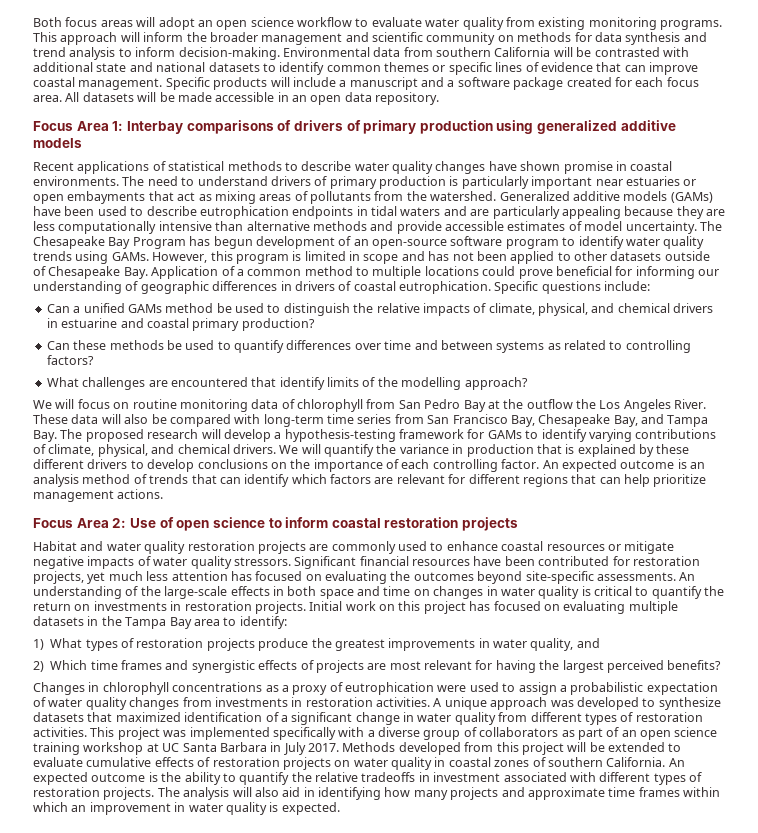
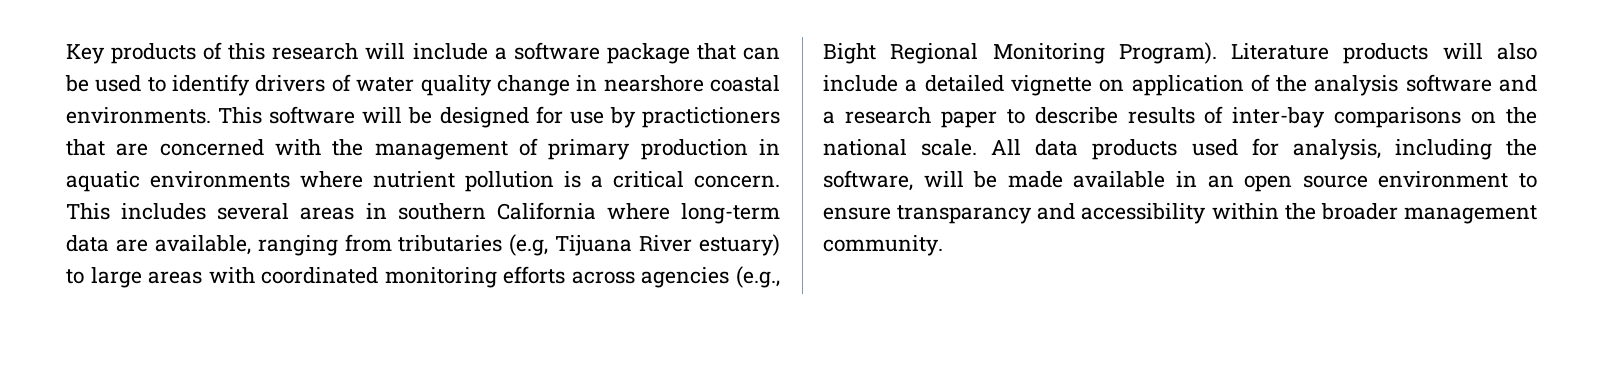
[33,17,722,30] [33,32,707,45] [33,47,689,60] [33,62,698,75] [33,77,699,90] [33,92,440,105] [33,120,676,134] [33,138,82,148] [33,161,673,174] [33,176,697,189] [33,191,713,204] [33,206,725,219] [33,221,722,234] [33,236,705,249] [33,251,710,264] [33,266,719,279] [33,281,651,294] [46,303,714,316] [46,318,315,331] [46,340,691,353] [46,355,94,365] [46,377,528,390] [33,399,707,412] [33,414,709,427] [33,429,717,442] [33,444,690,457] [33,459,705,472] [33,474,707,487] [33,489,164,502] [33,517,519,531] [33,541,675,554] [33,556,700,569] [33,571,696,584] [33,586,725,599] [33,601,678,614] [33,616,287,629] [33,638,600,651] [33,660,722,673] [33,682,718,695] [33,697,721,710] [33,712,703,725] [33,727,718,740] [33,742,682,755] [33,757,685,770] [33,772,702,785] [33,787,720,800] [33,802,340,815] Both focus areas will adopt an open science workflow to evaluate water quality from existing monitoring programs. This approach will inform the broader management and scientific community on methods for data synthesis and trend analysis to inform decision-making. Environmental data from southern California will be contrasted with additional state and national datasets to identify common themes or specific lines of evidence that can improve coastal management. Specific products will include a manuscript and a software package created for each focus area. All datasets will be made accessible in an open data repository. // Focus Area 1: Interbay comparisons of drivers of primary production using generalized additive models // Recent applications of statistical methods to describe water quality changes have shown promise in coastal environments. The need to understand drivers of primary production is particularly important near estuaries or open embayments that act as mixing areas of pollutants from the watershed. Generalized additive models (GAMs) have been used to describe eutrophication endpoints in tidal waters and are particularly appealing because they are less computationally intensive than alternative methods and provide accessible estimates of model uncertainty. The Chesapeake Bay Program has begun development of an open-source software program to identify water quality trends using GAMs. However, this program is limited in scope and has not been applied to other datasets outside of Chesapeake Bay. Application of a common method to multiple locations could prove beneficial for informing our understanding of geographic differences in drivers of coastal eutrophication. Specific questions include: // Can a unified GAMs method be used to distinguish the relative impacts of climate, physical, and chemical drivers in estuarine and coastal primary production? // Can these methods be used to quantify differences over time and between systems as related to controlling factors? // What challenges are encountered that identify limits of the modelling approach? // We will focus on routine monitoring data of chlorophyll from San Pedro Bay at the outflow the Los Angeles River. These data will also be compared with long-term time series from San Francisco Bay, Chesapeake Bay, and Tampa Bay. The proposed research will develop a hypothesis-testing framework for GAMs to identify varying contributions of climate, physical, and chemical drivers. We will quantify the variance in production that is explained by these different drivers to develop conclusions on the importance of each controlling factor. An expected outcome is an analysis method of trends that can identify which factors are relevant for different regions that can help prioritize management actions. // Focus Area 2: Use of open science to inform coastal restoration projects // Habitat and water quality restoration projects are commonly used to enhance coastal resources or mitigate negative impacts of water quality stressors. Significant financial resources have been contributed for restoration projects, yet much less attention has focused on evaluating the outcomes beyond site-specific assessments. An understanding of the large-scale effects in both space and time on changes in water quality is critical to quantify the return on investments in restoration projects. Initial work on this project has focused on evaluating multiple datasets in the Tampa Bay area to identify: // 1) What types of restoration projects produce the greatest improvements in water quality, and // 2) Which time frames and synergistic effects of projects are most relevant for having the largest perceived benefits? // Changes in chlorophyll concentrations as a proxy of eutrophication were used to assign a probabilistic expectation of water quality changes from investments in restoration activities. A unique approach was developed to synthesize datasets that maximized identification of a significant change in water quality from different types of restoration activities. This project was implemented specifically with a diverse group of collaborators as part of an open science training workshop at UC Santa Barbara in July 2017. Methods developed from this project will be extended to evaluate cumulative effects of restoration projects on water quality in coastal zones of southern California. An expected outcome is the ability to quantify the relative tradeoffs in investment associated with different types of restoration projects. The analysis will also aid in identifying how many projects and approximate time frames within which an improvement in water quality is expected. -> [66,42,780,64] [65,74,780,96] [66,106,780,128] [66,138,780,160] [66,171,780,192] [66,202,780,224] [66,234,781,256] [66,266,780,288] [823,42,1537,64] [823,74,1537,96] [823,106,1537,128] [823,138,1537,160] [823,170,1537,192] [823,203,1537,224] [823,235,943,256] Key products of this research will include a software package that can be used to identify drivers of water quality change in nearshore coastal environments. This software will be designed for use by practictioners that are concerned with the management of primary production in aquatic environments where nutrient pollution is a critical concern. This includes several areas in southern California where long-term data are available, ranging from tributaries (e.g, Tijuana River estuary) to large areas with coordinated monitoring efforts across agencies (e.g., Bight Regional Monitoring Program). Literature products will also include a detailed vignette on application of the analysis software and a research paper to describe results of inter-bay comparisons on the national scale. All data products used for analysis, including the software, will be made available in an open source environment to ensure transparancy and accessibility within the broader management community.

